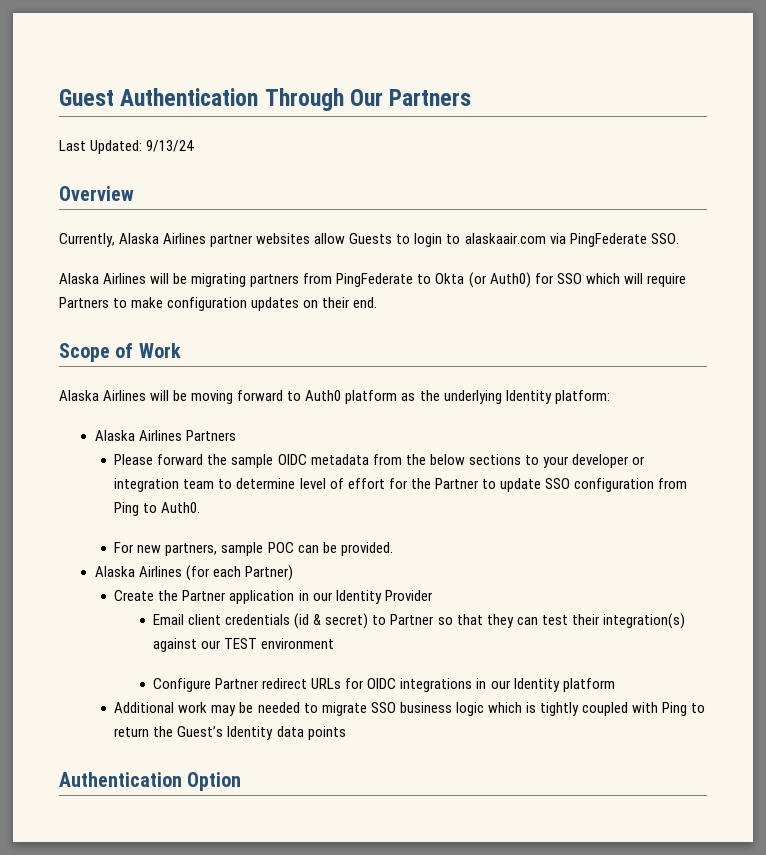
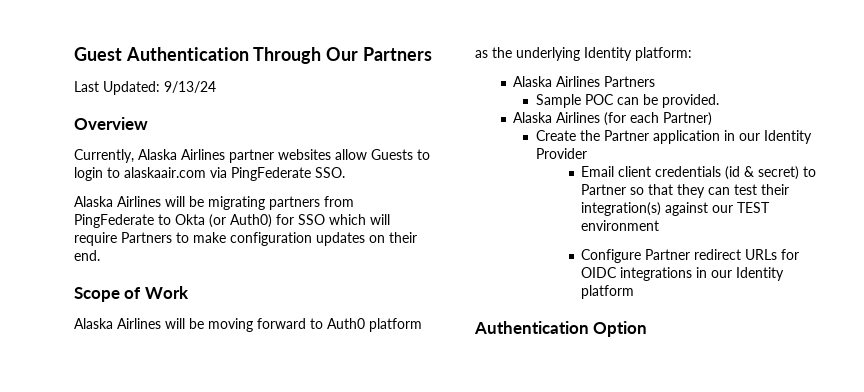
[114,454,645,468] [114,478,687,492] [114,502,201,516] [114,542,264,556] Please forward the sample OIDC metadata from the below sections to your developer or integration team to determine level of effort for the Partner to update SSO configuration from Ping to Auth0. // For new partners, sample -> [535,94,581,108] Sample
[114,702,706,716] [114,726,346,740] // Additional work may be needed to migrate SSO business logic which is tightly coupled with Ping to return the Guest’s Identity data points -> (635, 292) none

